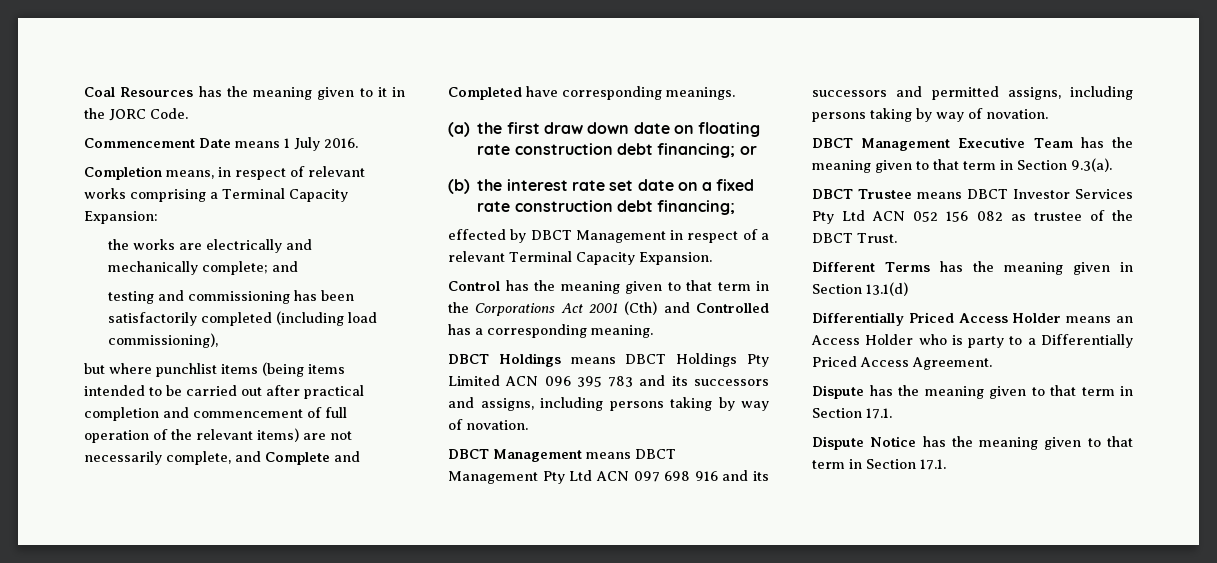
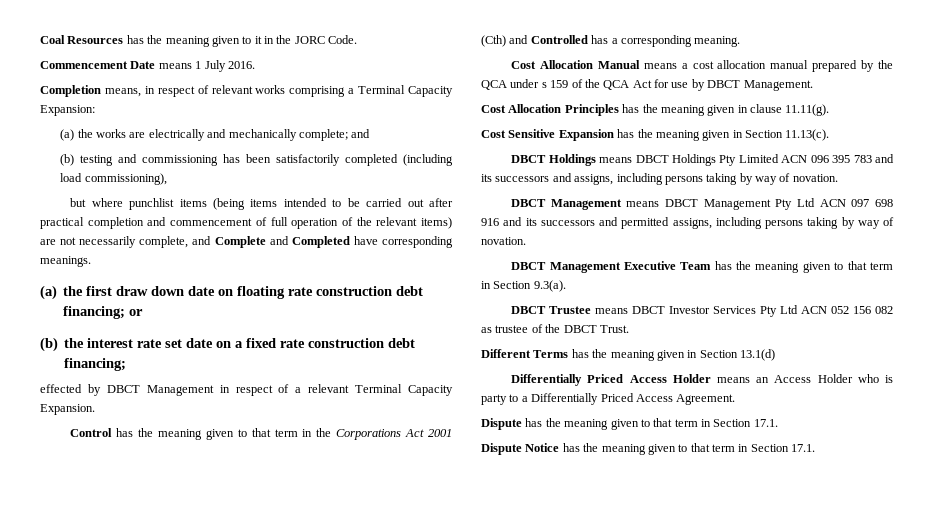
(158, 217) none -> [60,129,75,141] (a)
(298, 266) none -> [60,154,75,166] (b)
(653, 331) none -> [511,60,893,72] [481,79,813,91] [481,104,830,116] [481,129,830,141] // Cost Allocation Manual means a cost allocation manual prepared by the QCA under s 159 of the QCA Act for use by DBCT Management. // Cost Allocation Principles has the meaning given in clause 11.11(g). // Cost Sensitive Expansion has the meaning given in Section 11.13(c).

